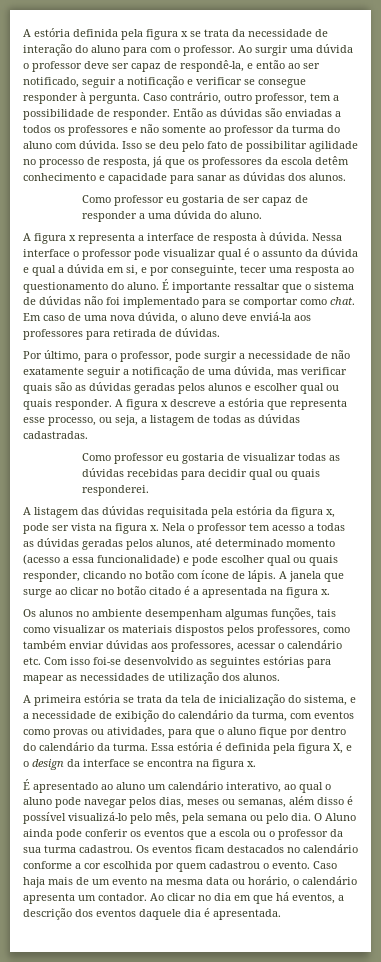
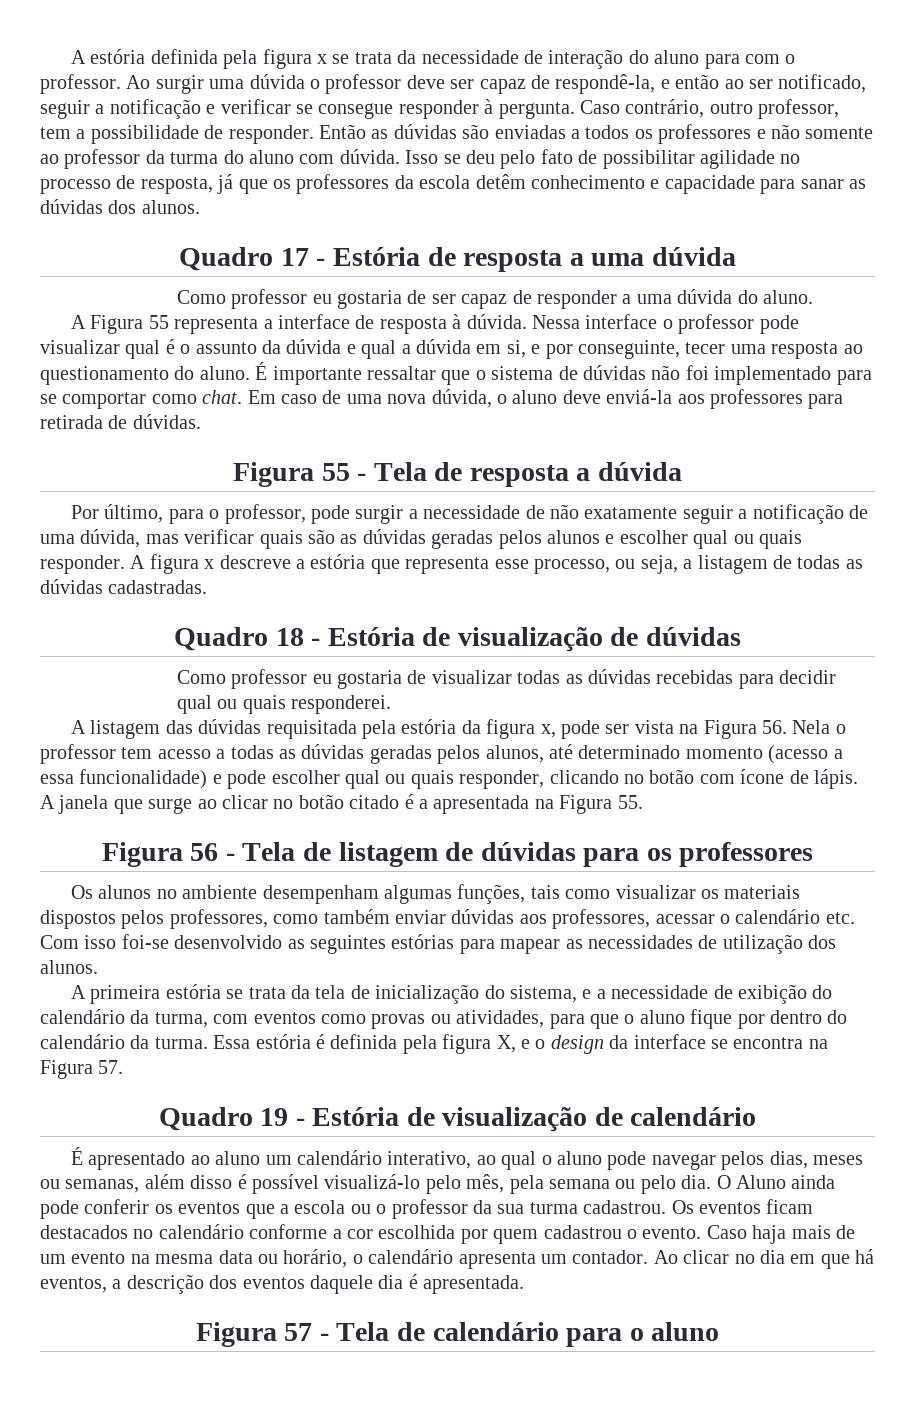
(346, 177) none -> [179,247,736,272] // Quadro 17 - Estória de resposta a uma dúvida
[34,233,76,244] figura x -> [90,315,169,334] Figura 55
(220, 332) none -> [233,462,682,487] // Figura 55 - Tela de resposta a dúvida
(88, 435) none -> [174,627,741,652] // Quadro 18 - Estória de visualização de dúvidas
[115,523,159,534] figura x. -> [703,720,788,739] Figura 56.
[286,587,330,598] figura x. -> [559,795,643,814] [101,842,814,867] Figura 55. // Figura 56 - Tela de listagem de dúvidas para os professores
[212,759,256,770] figura x. -> [40,1060,124,1079] [158,1107,757,1132] Figura 57. // Quadro 19 - Estória de visualização de calendário
(281, 914) none -> [195,1322,720,1347] // Figura 57 - Tela de calendário para o aluno

